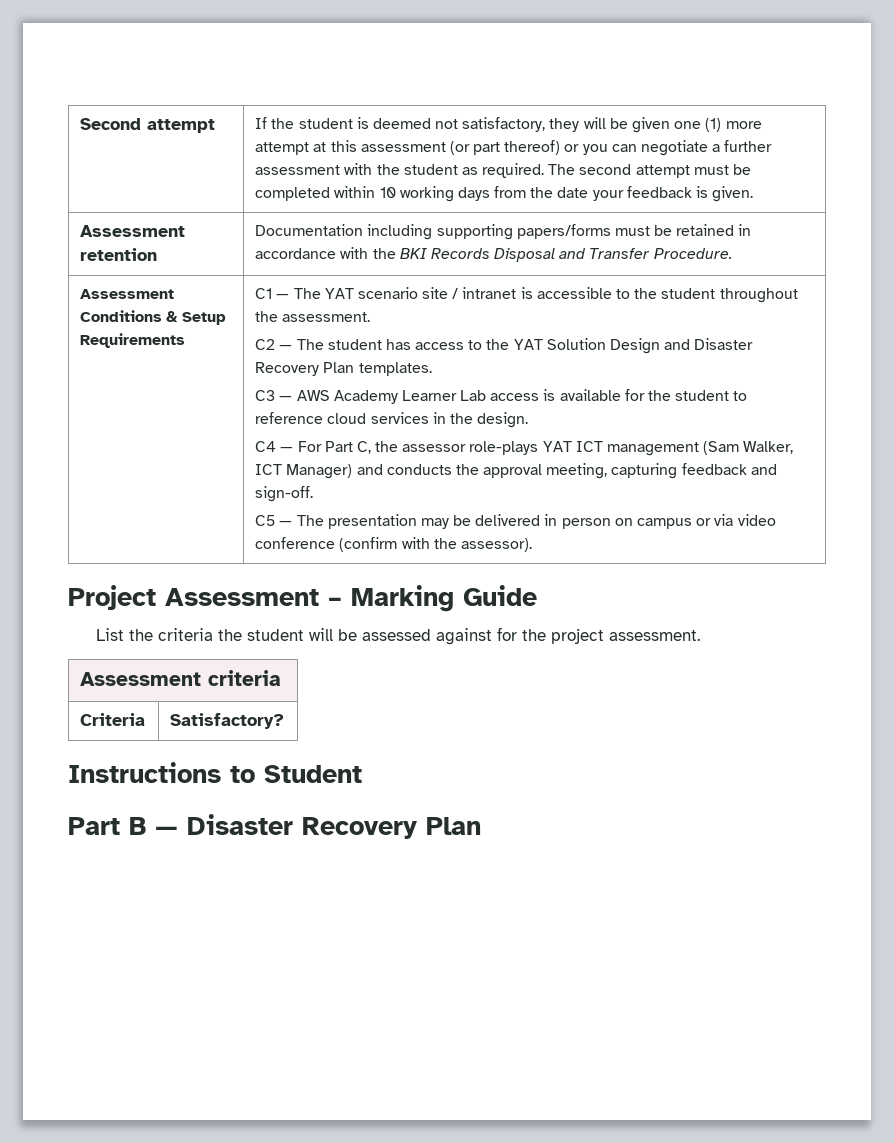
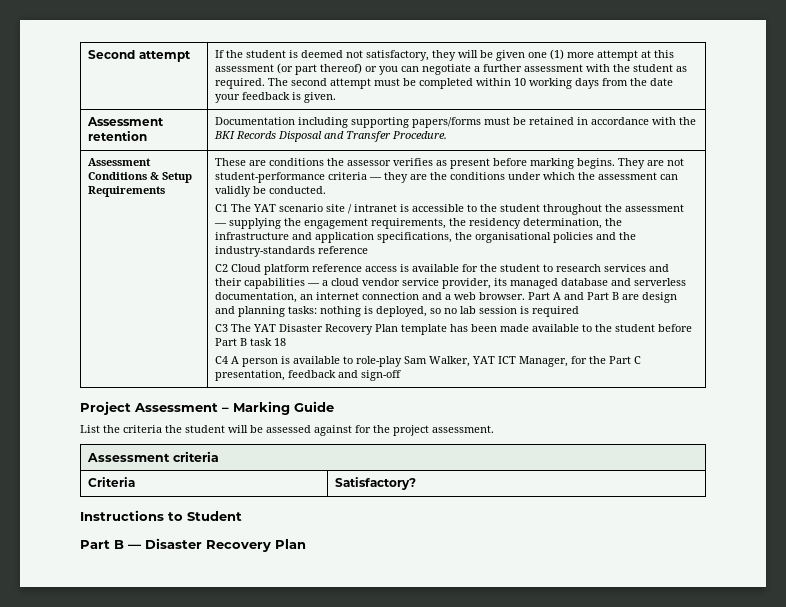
[255,288,290,299] C1 — -> [215,158,685,169] [215,172,679,183] [215,186,327,197] [215,204,229,212] These are conditions the assessor verifies as present before marking begins. They are not student-performance criteria — they are the conditions under which the assessment can validly be conducted. // C1
[282,312,371,322] [255,338,754,354] [255,362,432,376] [255,390,487,404] assessment. // C2 — The student has access to the YAT Solution Design and Disaster Recovery Plan templates. // C3 — AWS Academy Learner Lab -> [625,204,685,212] [214,218,623,229] [215,232,637,243] [215,246,369,257] [215,264,363,275] assessment — supplying the engagement requirements, the residency determination, the infrastructure and application specifications, the organisational policies and the industry-standards reference // C2 Cloud platform reference
[255,412,529,428] [255,441,794,456] [255,463,777,479] [255,486,314,502] [255,514,776,529] [255,537,532,552] reference cloud services in the design. // C4 — For Part C, the assessor role-plays YAT ICT management (Sam Walker, ICT Manager) and conducts the approval meeting, capturing feedback and sign-off. // C5 — The presentation may be delivered in person on campus or via video conference (confirm with the assessor). -> [556,264,670,272] [215,278,687,289] [215,292,678,303] [215,306,580,317] [215,324,693,335] [215,338,287,346] [215,356,642,367] [215,370,402,381] research services and their capabilities — a cloud vendor service provider, its managed database and serverless documentation, an internet connection and a web browser. Part A and Part B are design and planning tasks: nothing is deployed, so no lab session is required // C3 The YAT Disaster Recovery Plan template has been made available to the student before Part B task 18 // C4 A person is available to role-play Sam Walker, YAT ICT Manager, for the Part C presentation, feedback and sign-off

